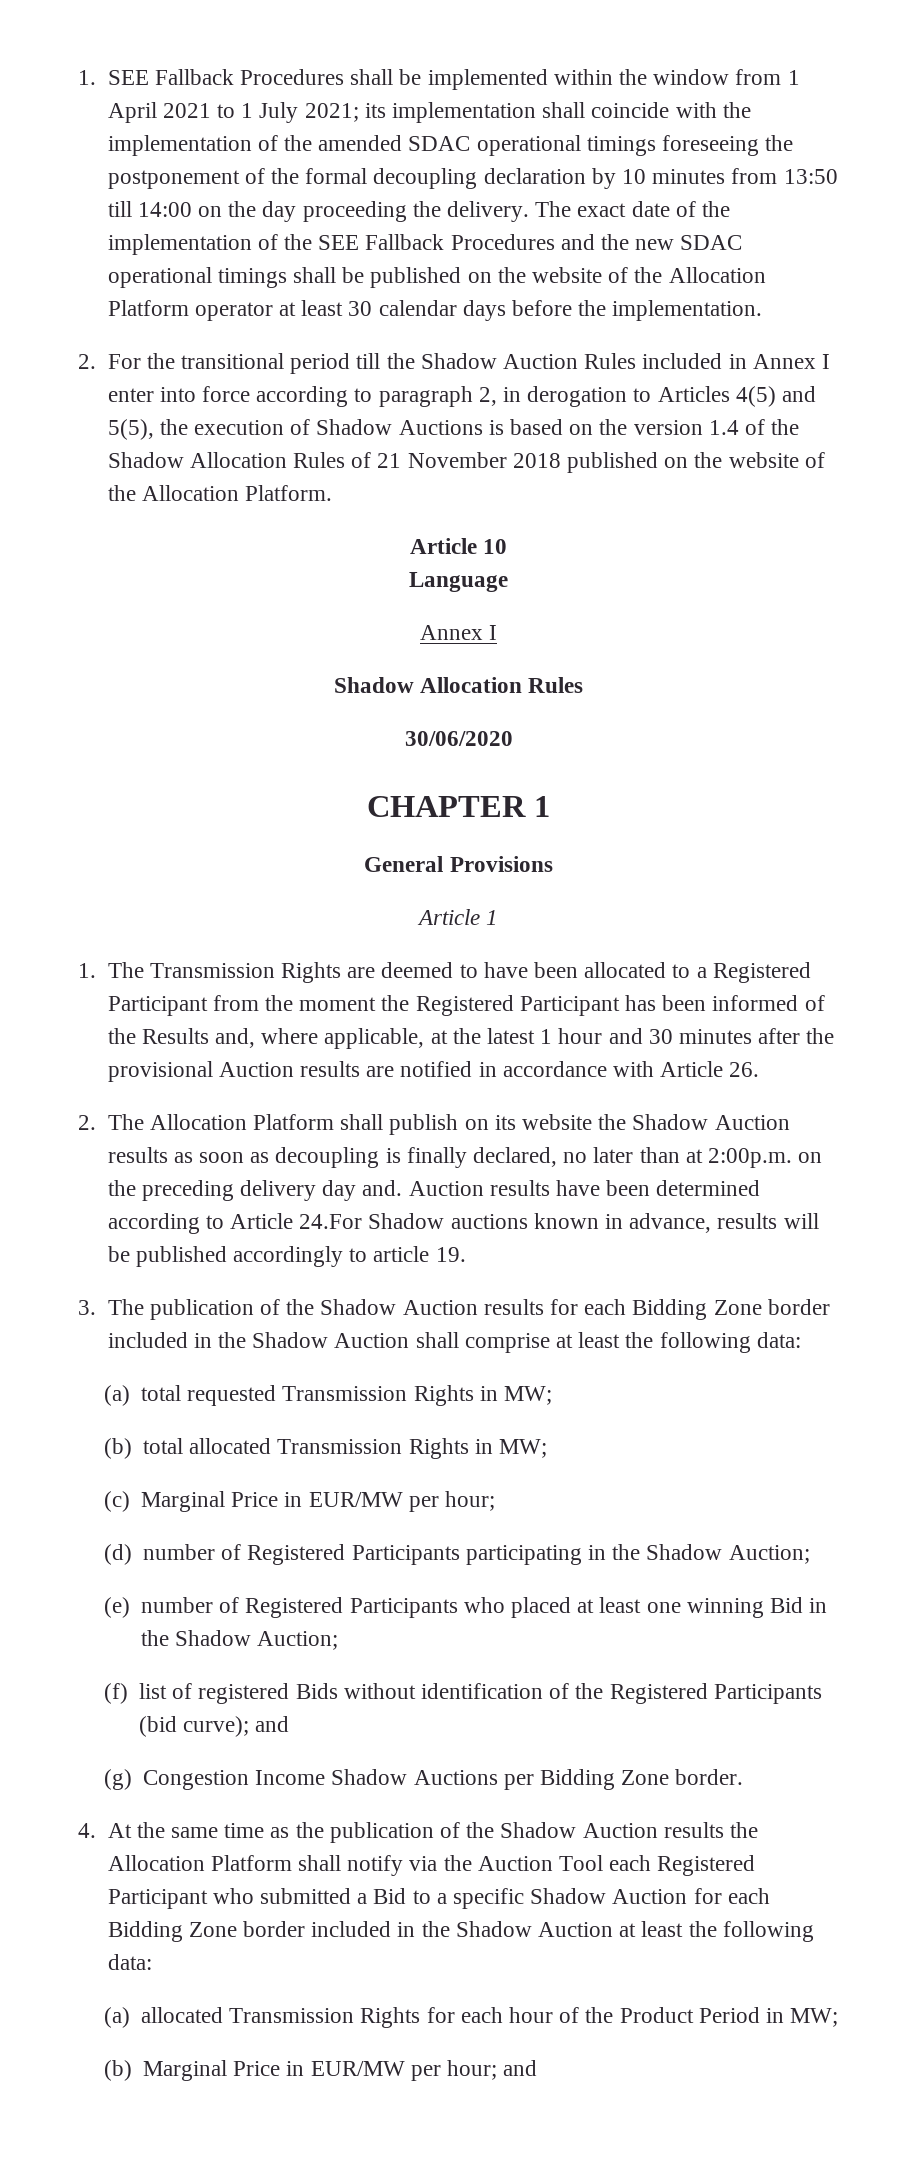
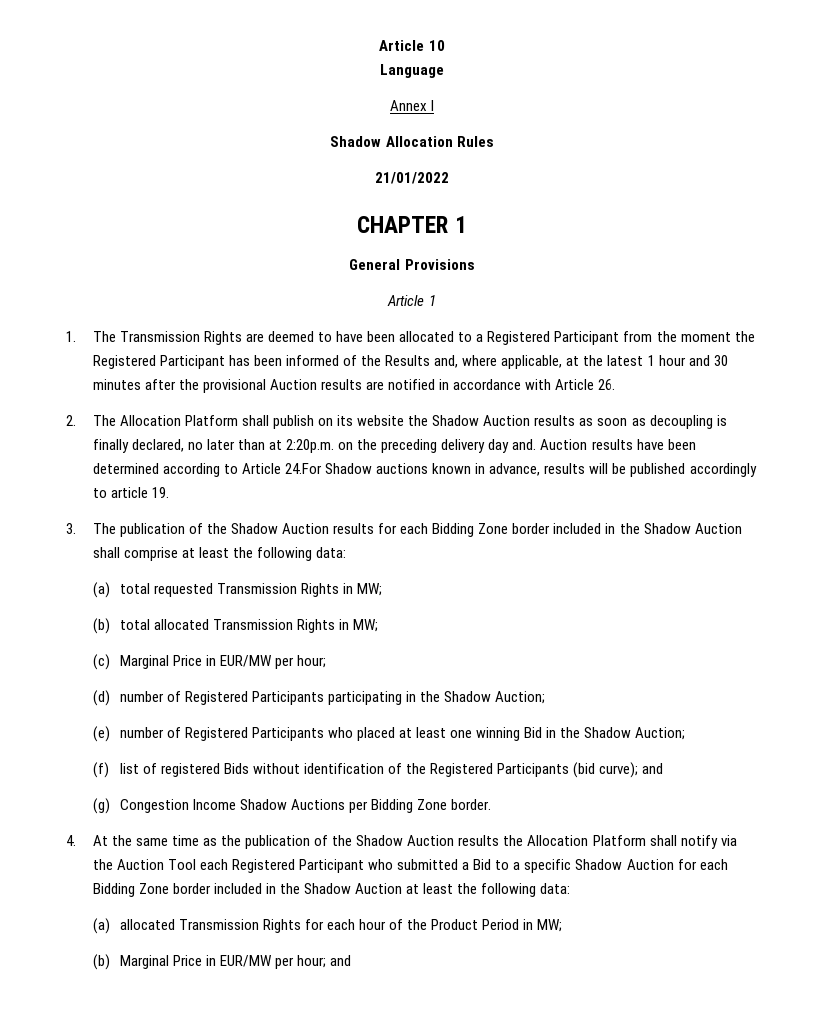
[78,69,800,90] [107,102,751,123] [107,135,794,156] [107,168,838,189] [107,201,731,222] [107,234,743,255] [107,267,766,288] [107,300,763,321] [78,353,831,374] [107,386,817,407] [107,419,800,440] [107,452,825,473] [107,485,332,501] 1. SEE Fallback Procedures shall be implemented within the window from 1 April 2021 to 1 July 2021; its implementation shall coincide with the implementation of the amended SDAC operational timings foreseeing the postponement of the formal decoupling declaration by 10 minutes from 13:50 till 14:00 on the day proceeding the delivery. The exact date of the implementation of the SEE Fallback Procedures and the new SDAC operational timings shall be published on the website of the Allocation Platform operator at least 30 calendar days before the implementation. // 2. For the transitional period till the Shadow Auction Rules included in Annex I enter into force according to paragraph 2, in derogation to Articles 4(5) and 5(5), the execution of Shadow Auctions is based on the version 1.4 of the Shadow Allocation Rules of 21 November 2018 published on the website of the Allocation Platform. // -> (379, 45) none
[404,731,513,746] 30/06/2020 -> [375,172,449,184] 21/01/2022
[708,1148,793,1168] 2:00p.m. -> [286,439,335,453] 2:20p.m.

